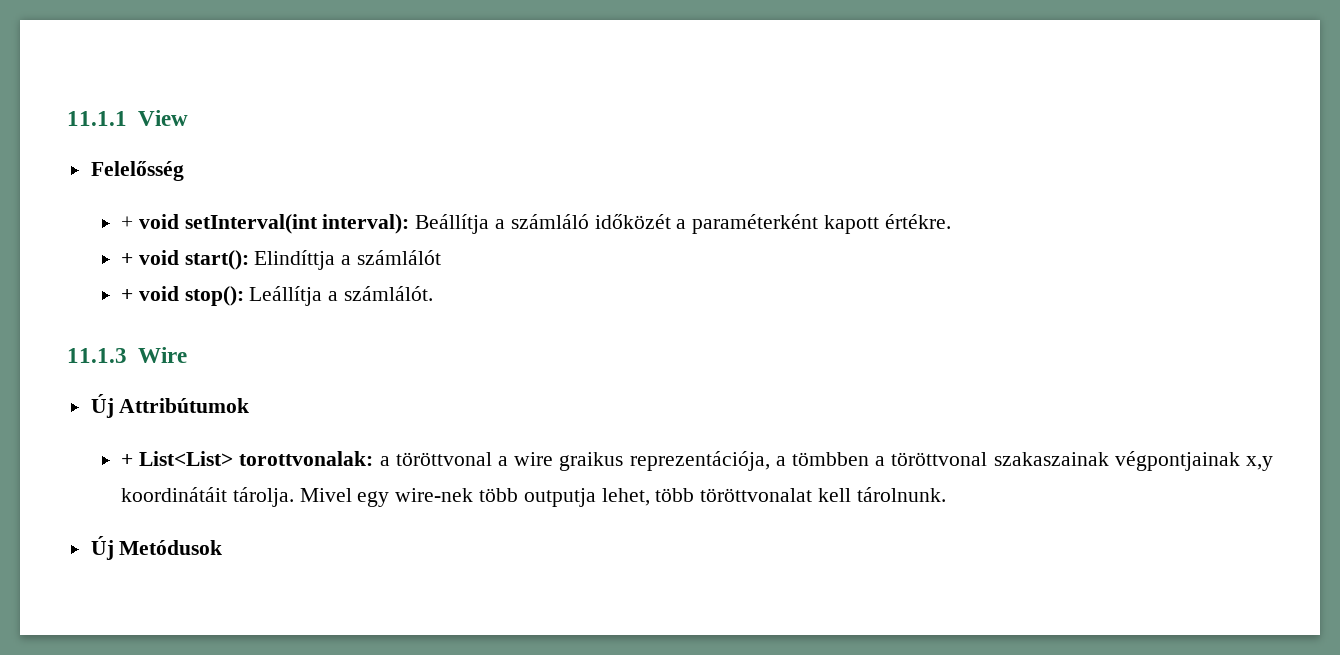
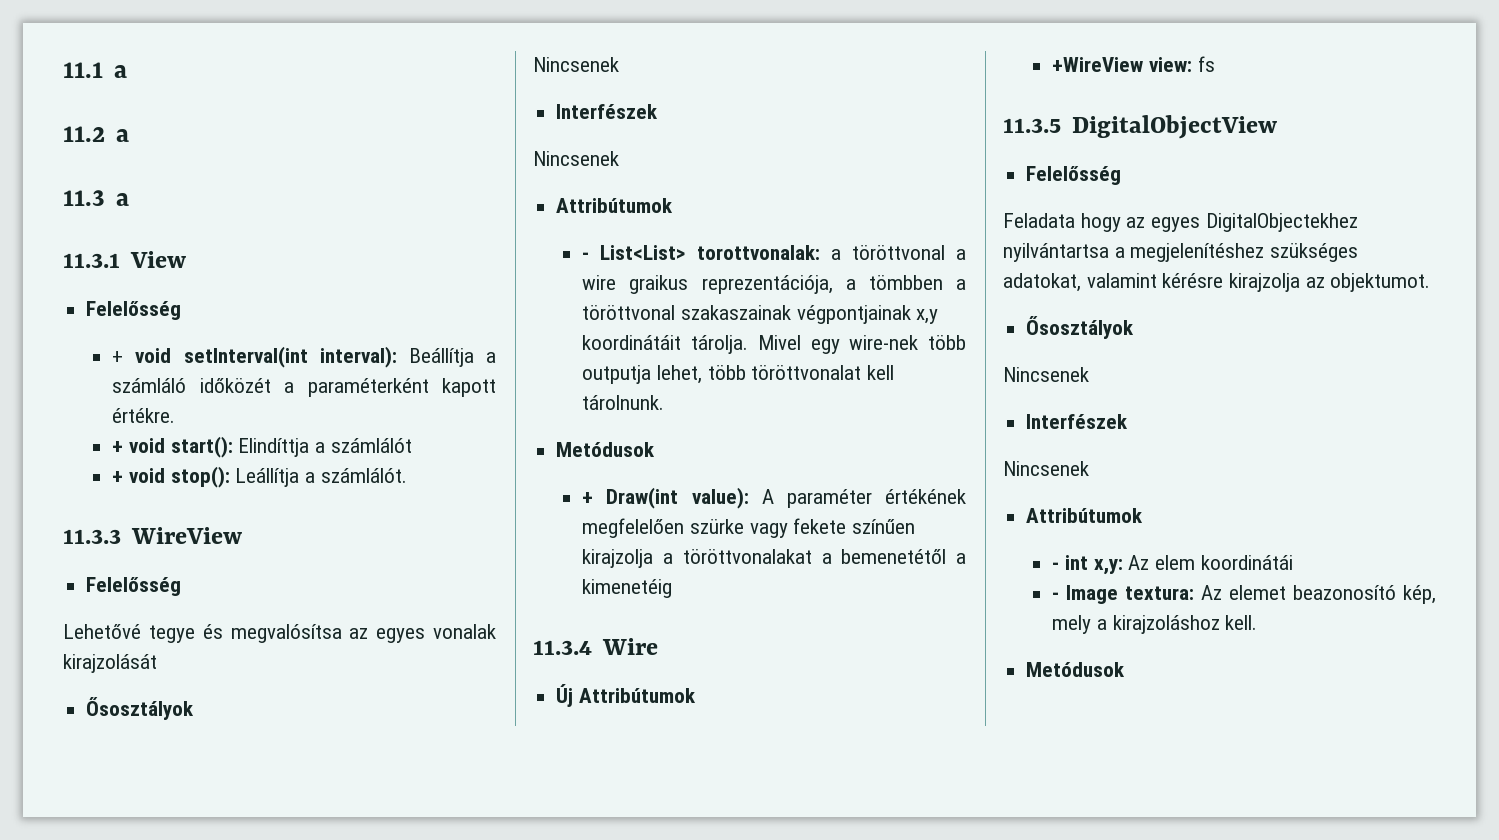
[67,111,127,126] 11.1.1 -> [63,62,127,78] [63,126,129,142] [63,190,129,206] [63,253,120,268] 11.1 a // 11.2 a // 11.3 a // 11.3.1
[67,347,187,363] [90,394,250,418] [121,454,134,466] 11.1.3 Wire // Új Attribútumok // + -> [63,527,242,544] [86,577,182,596] [63,624,496,643] [63,654,157,673] [86,697,195,720] [533,57,619,72] [556,104,659,119] [533,151,619,166] [556,198,674,213] [582,252,590,260] 11.3.3 WireView // Felelősség // Lehetővé tegye és megvalósítsa az egyes vonalak kirajzolását // Ősosztályok // Nincsenek // Interfészek // Nincsenek // Attribútumok // -
[90,536,114,560] Új -> [556,442,656,457] [582,487,966,509] [582,518,915,538] [582,549,966,568] [582,579,673,598] [533,638,658,655] [556,684,696,707] [1052,56,1215,72] [1003,115,1277,139] [1026,166,1122,185] [1003,213,1358,232] [1003,243,1359,262] [1003,273,1431,292] [1026,316,1135,339] [1003,367,1089,382] [1026,414,1129,429] [1003,461,1089,476] [1026,508,1144,523] [1052,555,1293,575] [1052,585,1436,604] [1052,615,1258,634] Metódusok // + Draw(int value): A paraméter értékének megfelelően szürke vagy fekete színűen kirajzolja a töröttvonalakat a bemenetétől a kimenetéig // 11.3.4 Wire // Új Attribútumok // +WireView view: fs // 11.3.5 DigitalObjectView // Felelősség // Feladata hogy az egyes DigitalObjectekhez nyilvántartsa a megjelenítéshez szükséges adatokat, valamint kérésre kirajzolja az objektumot. // Ősosztályok // Nincsenek // Interfészek // Nincsenek // Attribútumok // - int x,y: Az elem koordinátái // - Image textura: Az elemet beazonosító kép, mely a kirajzoláshoz kell. //

